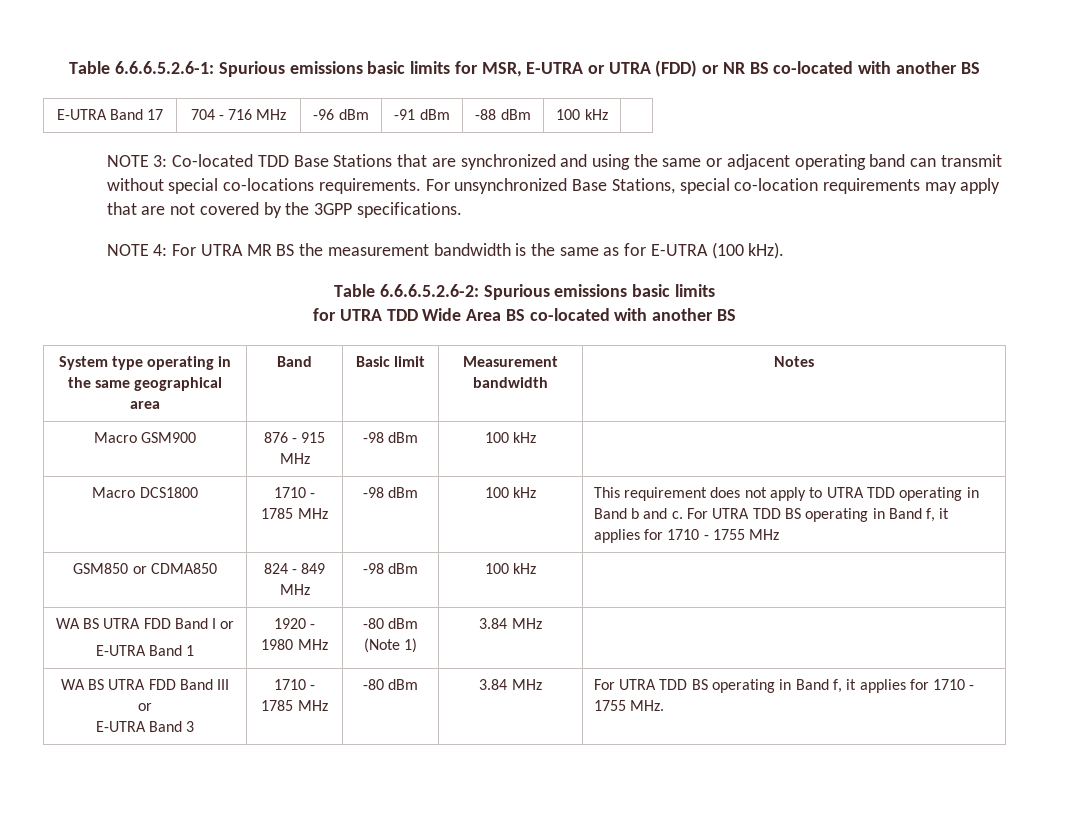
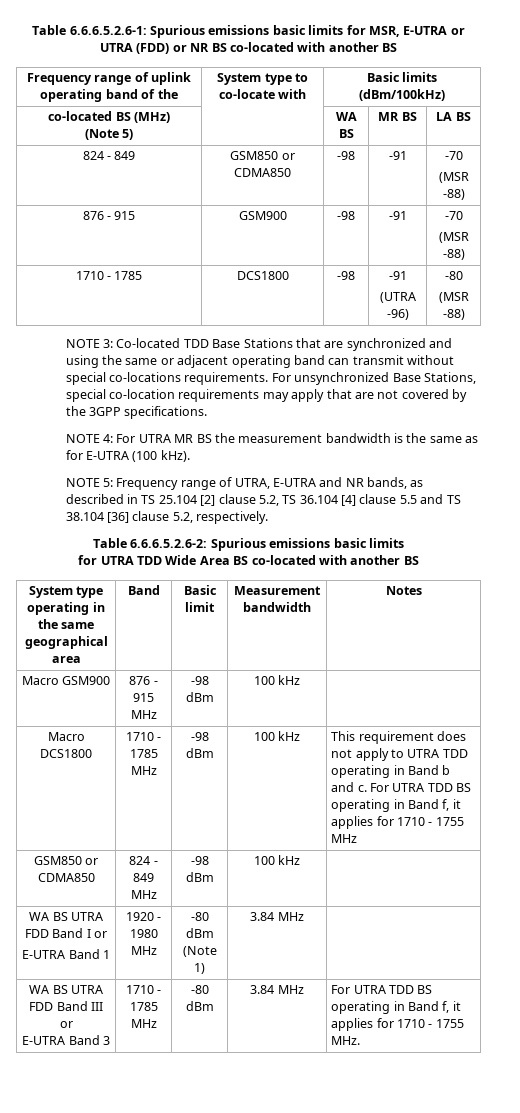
[56,109,164,120] [190,109,287,120] [313,109,369,120] [394,109,450,120] [475,109,531,120] [556,109,608,120] E-UTRA Band 17 | 704 - 716 MHz | -96 dBm | -91 dBm | -88 dBm | 100 kHz | -> [26,72,192,85] [40,89,178,102] [217,73,308,85] [218,89,307,99] [366,72,438,82] [359,89,445,101] [48,111,170,123] [84,129,134,140] [335,112,357,121] [338,129,354,138] [378,112,417,121] [436,112,471,121] [82,151,136,160] [230,151,295,160] [234,168,291,177] [337,151,355,160] [388,151,407,160] [444,151,463,160] [438,172,469,183] [442,189,465,200] [82,211,136,220] [238,211,287,220] [337,211,355,220] [388,211,407,220] [444,211,463,220] [438,232,469,243] [442,249,465,260] [75,271,143,280] [236,271,289,280] [337,271,355,280] [388,271,407,280] [379,292,416,303] [386,309,409,320] [444,271,463,280] [438,292,469,303] [442,309,465,320] Frequency range of uplink operating band of the | System type to co-locate with | Basic limits (dBm/100kHz) // co-located BS (MHz) // (Note 5) | | WA BS | MR BS | LA BS // 824 - 849 | GSM850 or CDMA850 | -98 | -91 | -70 // (MSR -88) // 876 - 915 | GSM900 | -98 | -91 | -70 // (MSR -88) // 1710 - 1785 | DCS1800 | -98 | -91 // (UTRA -96) | -80 // (MSR -88)
(785, 250) none -> [65,477,424,490] [65,494,461,506] [65,511,269,524] // NOTE 5: Frequency range of UTRA, E-UTRA and NR bands, as described in TS 25.104 [2] clause 5.2, TS 36.104 [4] clause 5.5 and TS 38.104 [36] clause 5.2, respectively.

